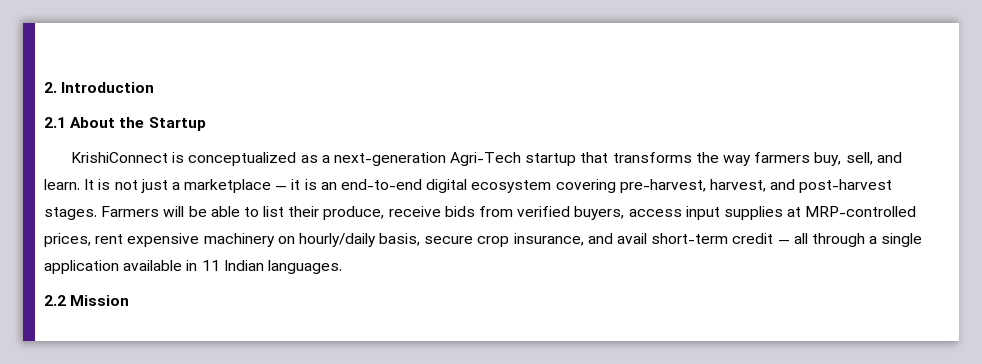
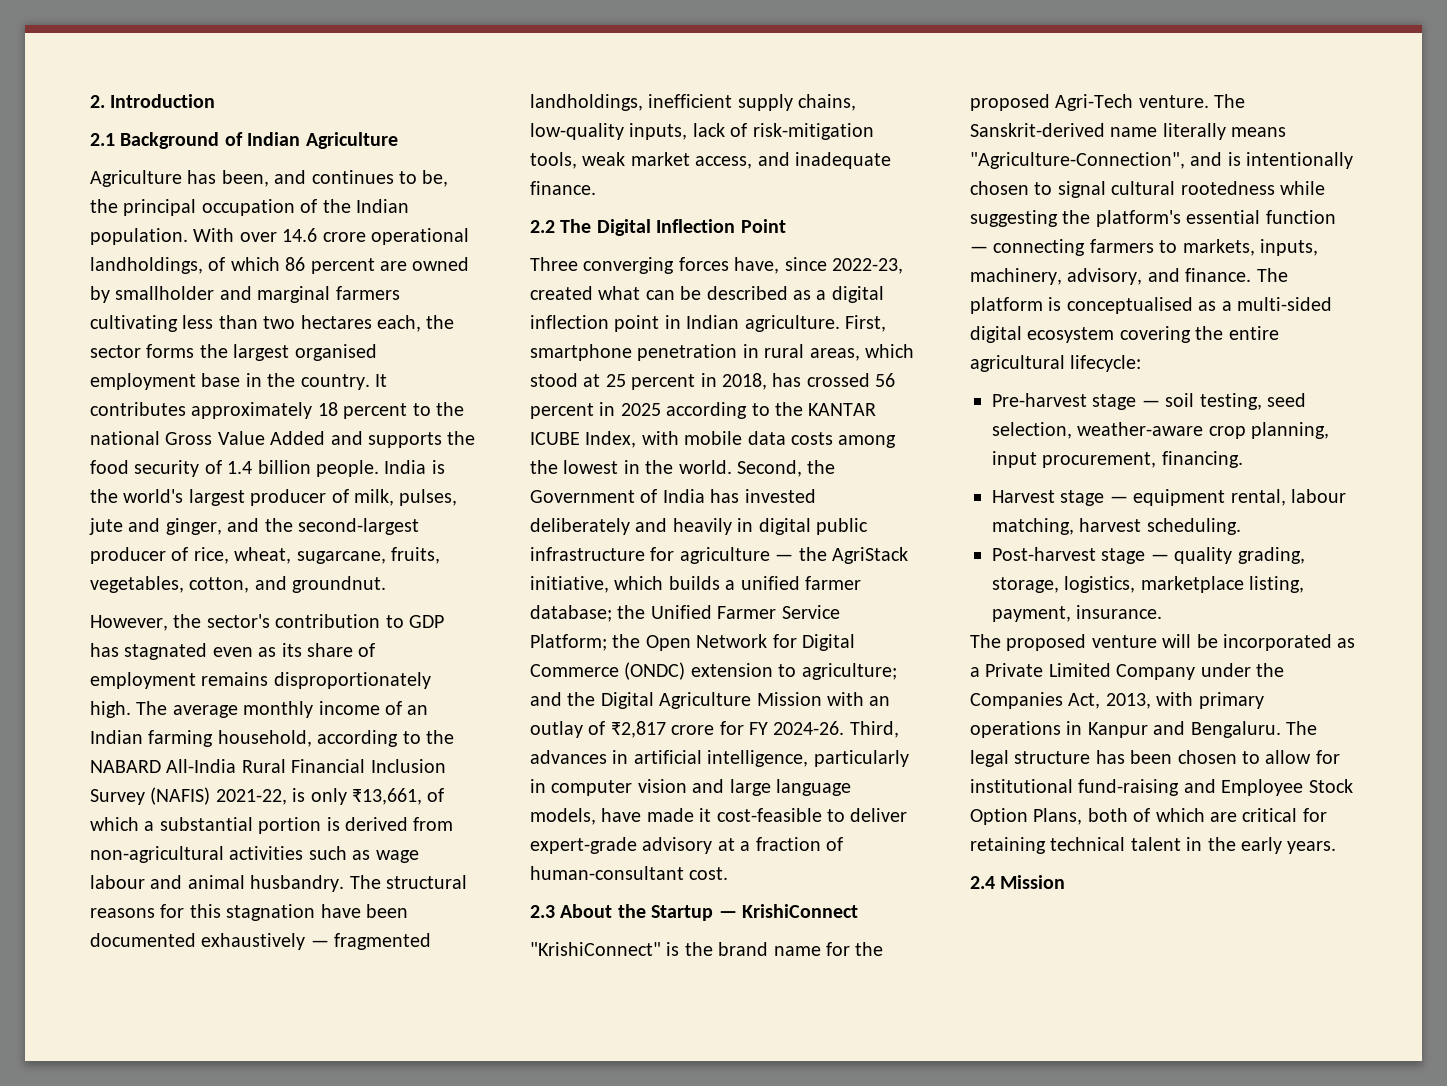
[70,117,206,131] [70,152,902,166] [44,179,893,193] [44,206,917,220] [44,233,923,247] [44,260,342,274] [44,295,66,306] About the Startup // KrishiConnect is conceptualized as a next-generation Agri-Tech startup that transforms the way farmers buy, sell, and learn. It is not just a marketplace — it is an end-to-end digital ecosystem covering pre-harvest, harvest, and post-harvest stages. Farmers will be able to list their produce, receive bids from verified buyers, access input supplies at MRP-controlled prices, rent expensive machinery on hourly/daily basis, secure crop insurance, and avail short-term credit — all through a single application available in 11 Indian languages. // 2.2 -> [120,132,398,149] [90,170,449,187] [90,199,409,216] [90,228,469,245] [90,257,470,274] [90,286,400,303] [90,315,455,332] [90,344,377,361] [90,373,387,390] [90,402,464,419] [90,431,476,448] [90,460,445,477] [90,489,458,506] [89,518,419,535] [90,547,440,564] [90,576,387,593] [90,614,444,631] [90,643,376,660] [90,672,431,689] [90,701,429,718] [90,730,454,747] [90,759,446,773] [90,787,445,805] [90,817,454,834] [90,846,419,863] [90,875,467,892] [90,904,408,921] [90,933,432,950] [530,94,857,111] [530,123,874,140] [530,152,891,169] [530,181,596,195] [530,219,786,236] [530,257,903,274] [530,286,884,303] [530,315,886,332] [530,344,914,361] [530,373,896,390] [530,402,877,419] [530,431,897,448] [530,460,836,477] [530,489,816,503] [530,518,868,535] [530,547,908,564] [530,576,861,593] [530,605,840,622] [530,634,855,651] [530,662,897,680] [530,692,891,709] [530,721,899,738] [530,750,909,767] [530,779,851,796] [530,808,908,825] [530,837,843,854] [530,866,729,880] [530,904,858,921] [530,942,884,956] [970,94,1246,111] [970,123,1287,140] [970,152,1354,169] [970,181,1325,198] [970,210,1336,227] [970,239,1318,256] [970,268,1288,285] [970,297,1332,314] [970,326,1279,343] [970,355,1142,372] [992,393,1306,410] [992,422,1330,439] [992,451,1243,468] [992,489,1346,506] [992,518,1241,535] [992,547,1305,564] [992,576,1305,593] [992,605,1163,622] [970,634,1356,651] [970,663,1284,680] [970,692,1264,709] [970,721,1317,738] [970,750,1340,767] [970,779,1353,796] [970,808,1327,825] [970,837,1337,854] [970,876,995,889] Background of Indian Agriculture // Agriculture has been, and continues to be, the principal occupation of the Indian population. With over 14.6 crore operational landholdings, of which 86 percent are owned by smallholder and marginal farmers cultivating less than two hectares each, the sector forms the largest organised employment base in the country. It contributes approximately 18 percent to the national Gross Value Added and supports the food security of 1.4 billion people. India is the world's largest producer of milk, pulses, jute and ginger, and the second-largest producer of rice, wheat, sugarcane, fruits, vegetables, cotton, and groundnut. // However, the sector's contribution to GDP has stagnated even as its share of employment remains disproportionately high. The average monthly income of an Indian farming household, according to the NABARD All-India Rural Financial Inclusion Survey (NAFIS) 2021-22, is only ₹13,661, of which a substantial portion is derived from non-agricultural activities such as wage labour and animal husbandry. The structural reasons for this stagnation have been documented exhaustively — fragmented landholdings, inefficient supply chains, low-quality inputs, lack of risk-mitigation tools, weak market access, and inadequate finance. // 2.2 The Digital Inflection Point // Three converging forces have, since 2022-23, created what can be described as a digital inflection point in Indian agriculture. First, smartphone penetration in rural areas, which stood at 25 percent in 2018, has crossed 56 percent in 2025 according to the KANTAR ICUBE Index, with mobile data costs among the lowest in the world. Second, the Government of India has invested deliberately and heavily in digital public infrastructure for agriculture — the AgriStack initiative, which builds a unified farmer database; the Unified Farmer Service Platform; the Open Network for Digital Commerce (ONDC) extension to agriculture; and the Digital Agriculture Mission with an outlay of ₹2,817 crore for FY 2024-26. Third, advances in artificial intelligence, particularly in computer vision and large language models, have made it cost-feasible to deliver expert-grade advisory at a fraction of human-consultant cost. // 2.3 About the Startup — KrishiConnect // "KrishiConnect" is the brand name for the proposed Agri-Tech venture. The Sanskrit-derived name literally means "Agriculture-Connection", and is intentionally chosen to signal cultural rootedness while suggesting the platform's essential function — connecting farmers to markets, inputs, machinery, advisory, and finance. The platform is conceptualised as a multi-sided digital ecosystem covering the entire agricultural lifecycle: // Pre-harvest stage — soil testing, seed selection, weather-aware crop planning, input procurement, financing. // Harvest stage — equipment rental, labour matching, harvest scheduling. // Post-harvest stage — quality grading, storage, logistics, marketplace listing, payment, insurance. // The proposed venture will be incorporated as a Private Limited Company under the Companies Act, 2013, with primary operations in Kanpur and Bengaluru. The legal structure has been chosen to allow for institutional fund-raising and Employee Stock Option Plans, both of which are critical for retaining technical talent in the early years. // 2.4

